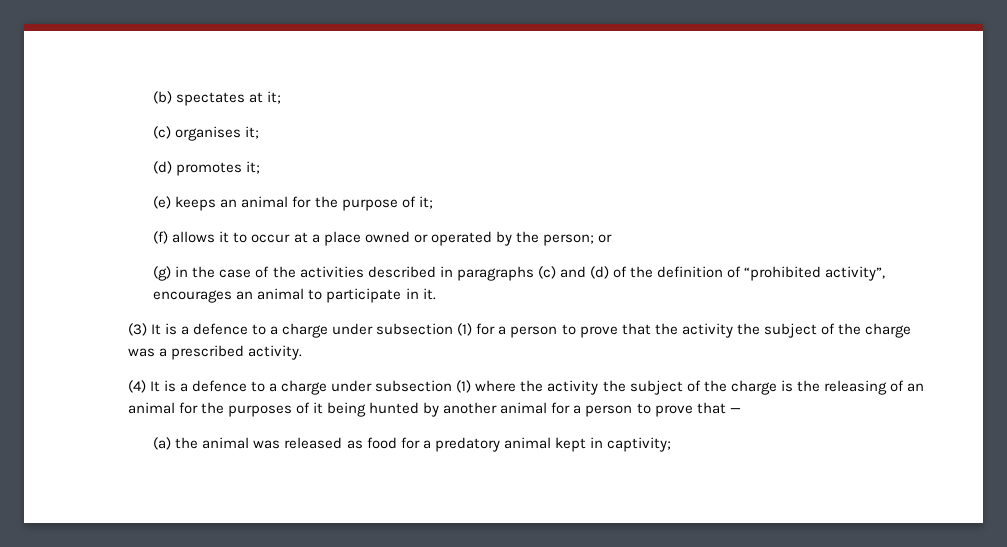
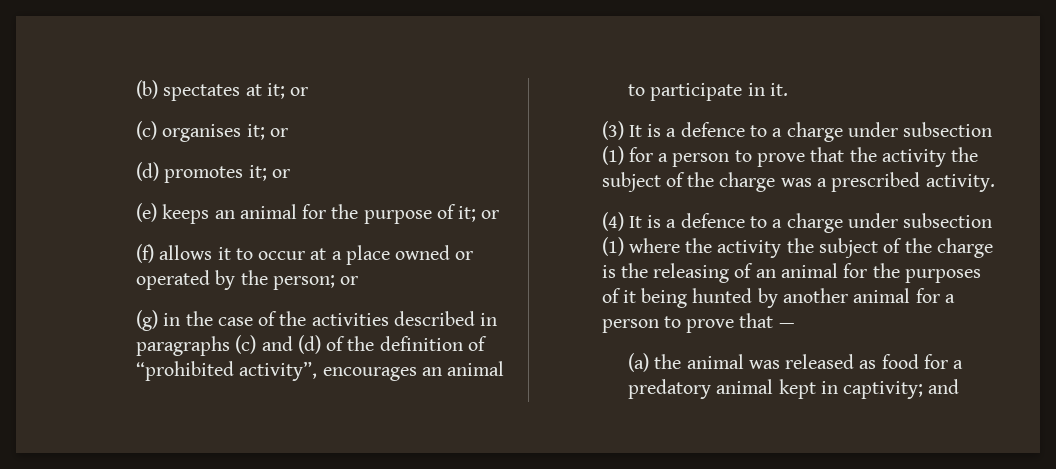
(282, 97) none -> [290,87,309,96] or
(260, 132) none -> [269,128,288,137] or
(261, 167) none -> [271,169,290,178] or
(433, 202) none -> [481,210,500,219] or
(671, 444) none -> [928,379,960,394] and

